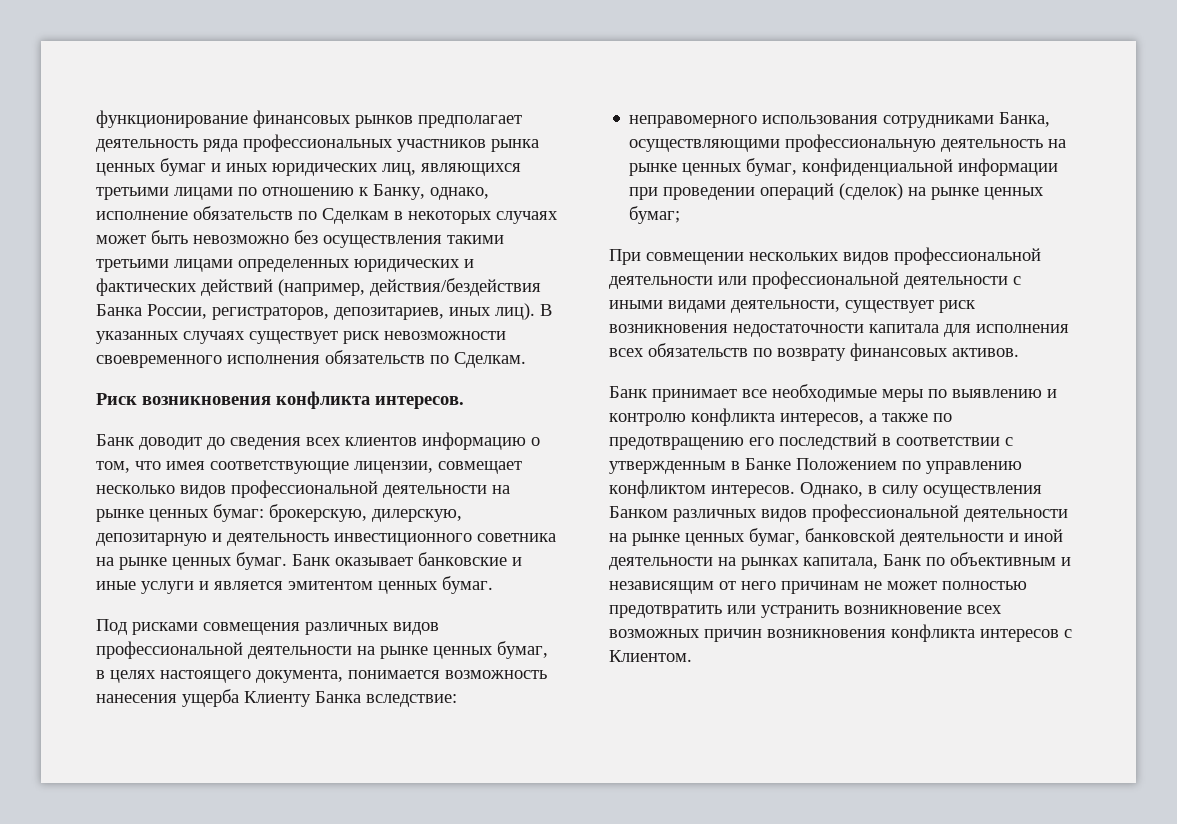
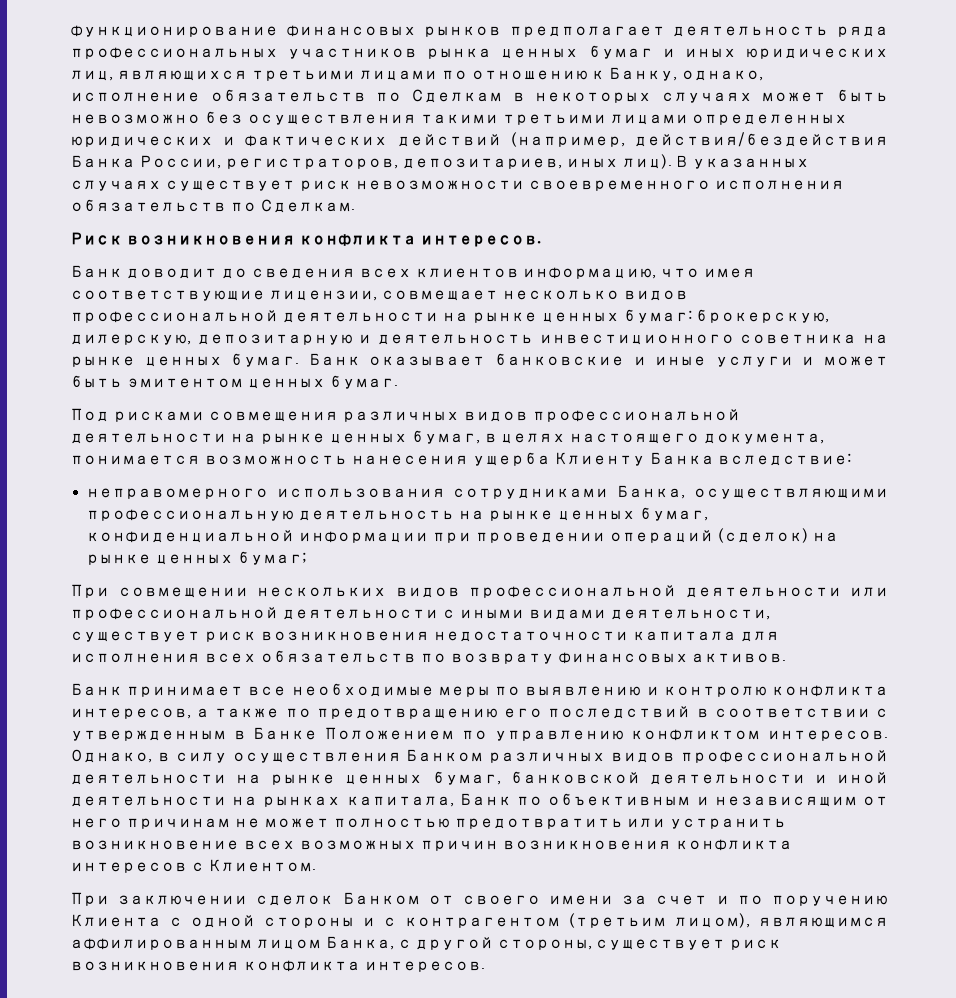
[422,432,540,450] [96,461,130,473] информацию о том, -> [522,267,657,279] информацию,
[214,581,283,590] является -> [823,356,889,366] [70,375,122,388] может быть
(692, 656) none -> [70,892,888,906] [70,913,888,928] [70,936,782,950] [70,960,485,972] // При заключении сделок Банком от своего имени за счет и по поручению Клиента с одной стороны и с контрагентом (третьим лицом), являющимся аффилированным лицом Банка, с другой стороны, существует риск возникновения конфликта интересов.

